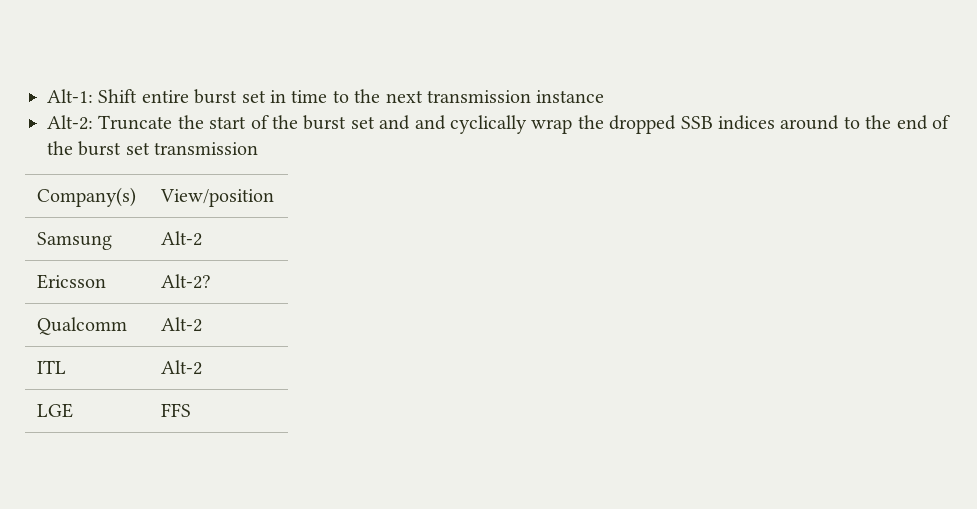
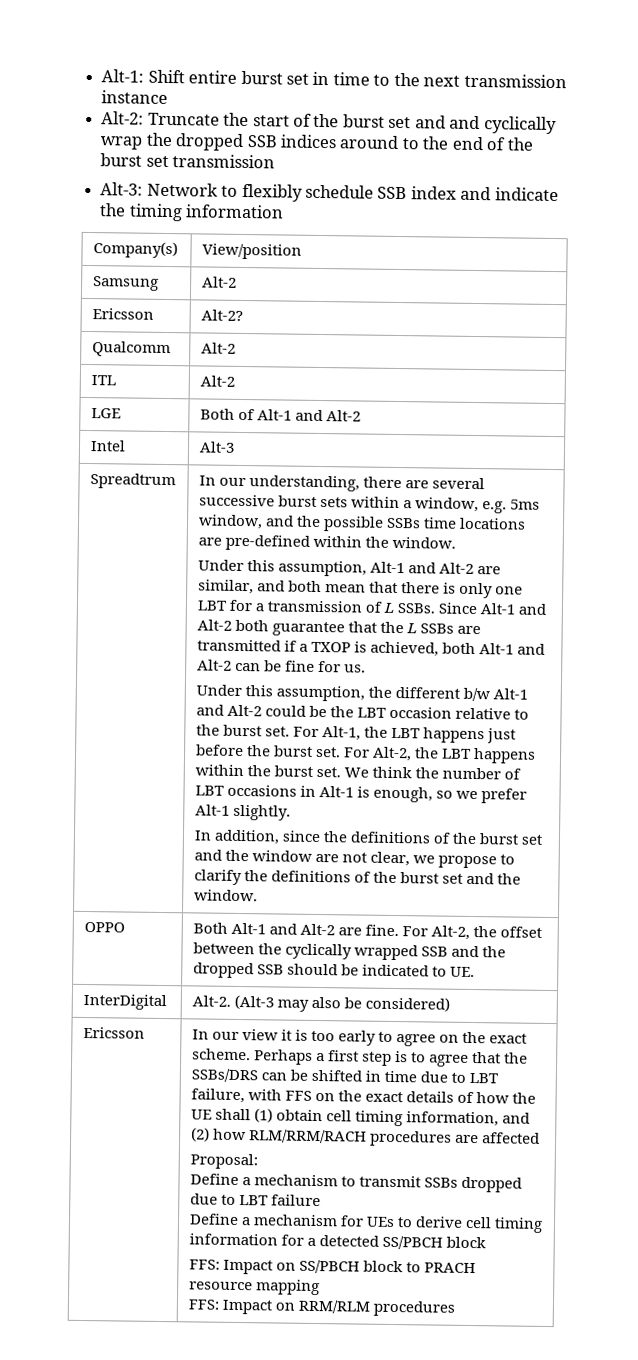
(259, 148) none -> [100,182,559,202] [99,203,285,222] // Alt-3: Network to flexibly schedule SSB index and indicate the timing information
[161,403,192,417] FFS -> [199,408,362,422] [89,440,126,452] [198,441,235,453] [89,473,176,490] [198,475,486,492] [198,494,541,514] [197,514,527,532] [197,534,457,551] [197,559,502,577] [197,579,524,599] [196,599,548,615] [196,619,482,637] [196,639,546,657] [196,659,367,673] [195,684,529,702] [195,704,530,720] [195,724,517,744] [195,744,537,764] [194,764,522,780] [194,784,528,804] [194,804,291,821] [193,829,544,845] [193,849,516,869] [193,869,522,886] [193,889,258,902] [83,921,125,933] [192,922,543,940] [192,942,507,961] [192,962,476,979] [82,993,167,1011] [191,994,451,1012] [82,1026,145,1039] [191,1029,528,1047] [191,1048,529,1067] [190,1068,499,1084] [190,1088,537,1104] [190,1108,531,1127] [190,1127,541,1147] [189,1153,258,1170] [189,1173,523,1193] [189,1193,321,1207] [188,1213,544,1233] [188,1233,487,1250] [188,1259,477,1275] [188,1279,320,1296] [187,1299,456,1317] Both of Alt-1 and Alt-2 // Intel | Alt-3 // Spreadtrum | In our understanding, there are several successive burst sets within a window, e.g. 5ms window, and the possible SSBs time locations are pre-defined within the window. // Under this assumption, Alt-1 and Alt-2 are similar, and both mean that there is only one LBT for a transmission of L SSBs. Since Alt-1 and Alt-2 both guarantee that the L SSBs are transmitted if a TXOP is achieved, both Alt-1 and Alt-2 can be fine for us. // Under this assumption, the different b/w Alt-1 and Alt-2 could be the LBT occasion relative to the burst set. For Alt-1, the LBT happens just before the burst set. For Alt-2, the LBT happens within the burst set. We think the number of LBT occasions in Alt-1 is enough, so we prefer Alt-1 slightly. // In addition, since the definitions of the burst set and the window are not clear, we propose to clarify the definitions of the burst set and the window. // OPPO | Both Alt-1 and Alt-2 are fine. For Alt-2, the offset between the cyclically wrapped SSB and the dropped SSB should be indicated to UE. // InterDigital | Alt-2. (Alt-3 may also be considered) // Ericsson | In our view it is too early to agree on the exact scheme. Perhaps a first step is to agree that the SSBs/DRS can be shifted in time due to LBT failure, with FFS on the exact details of how the UE shall (1) obtain cell timing information, and (2) how RLM/RRM/RACH procedures are affected // Proposal: // Define a mechanism to transmit SSBs dropped due to LBT failure // Define a mechanism for UEs to derive cell timing information for a detected SS/PBCH block // FFS: Impact on SS/PBCH block to PRACH resource mapping // FFS: Impact on RRM/RLM procedures

